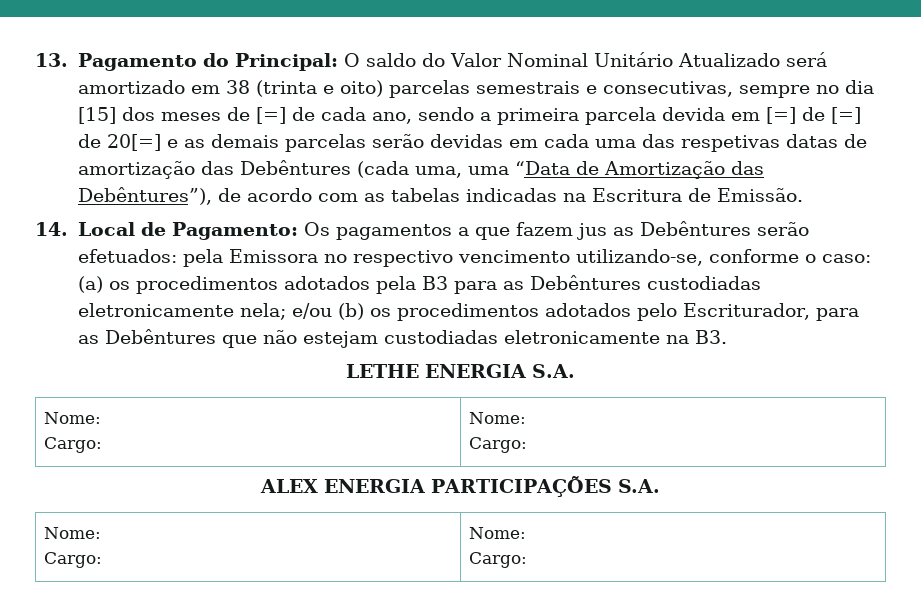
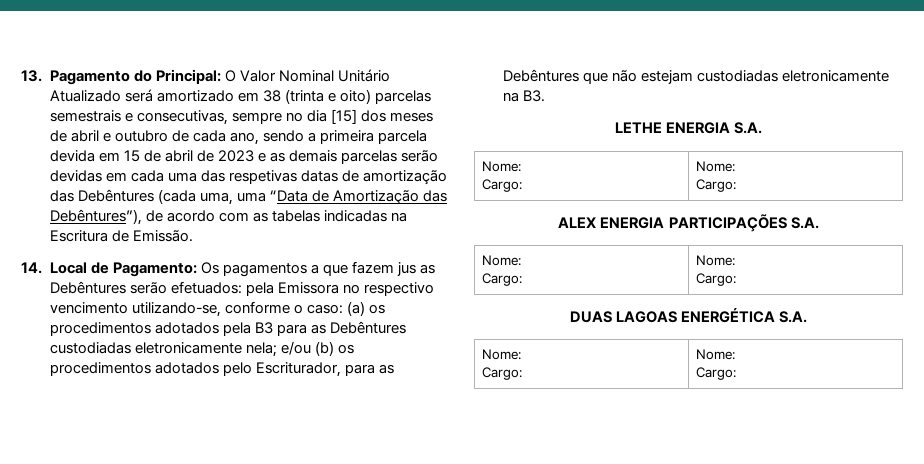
[365,53,445,67] saldo do -> (236, 76) none
[255,107,286,124] [=] -> [70,130,168,142] abril e outubro
[765,107,861,124] [77,134,161,151] [=] de [=] de 20[=] -> [123,150,254,162] 15 de abril de 2023
(528, 560) none -> [569,308,808,323] [482,349,522,360] [482,367,523,380] [696,349,736,360] [696,367,737,380] // DUAS LAGOAS ENERGÉTICA S.A. // Nome: // Cargo: | Nome: // Cargo:

